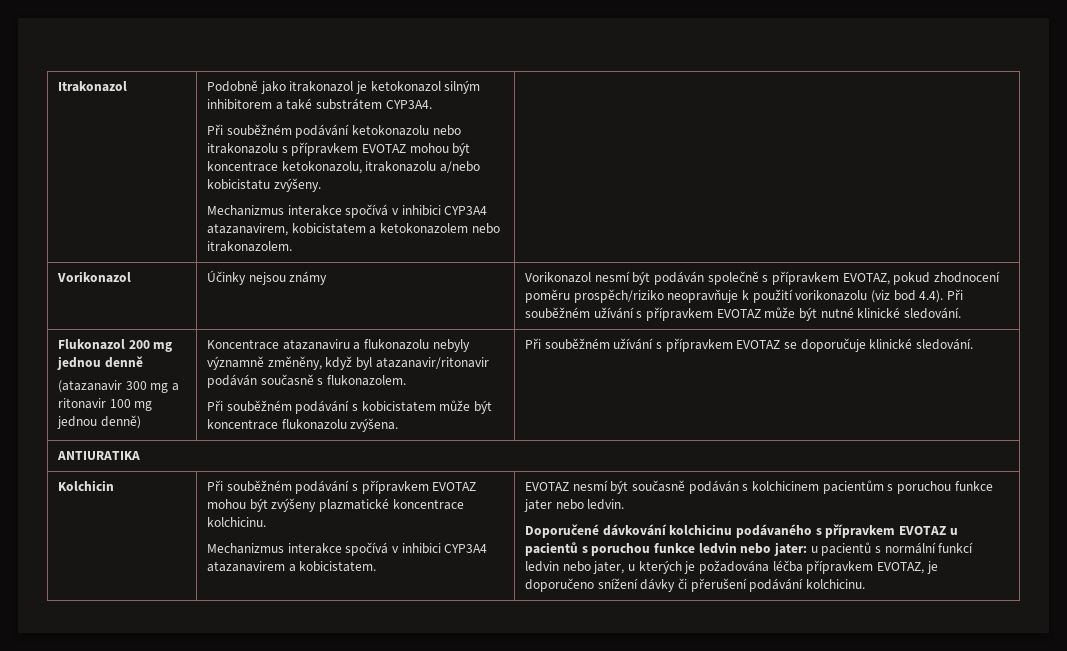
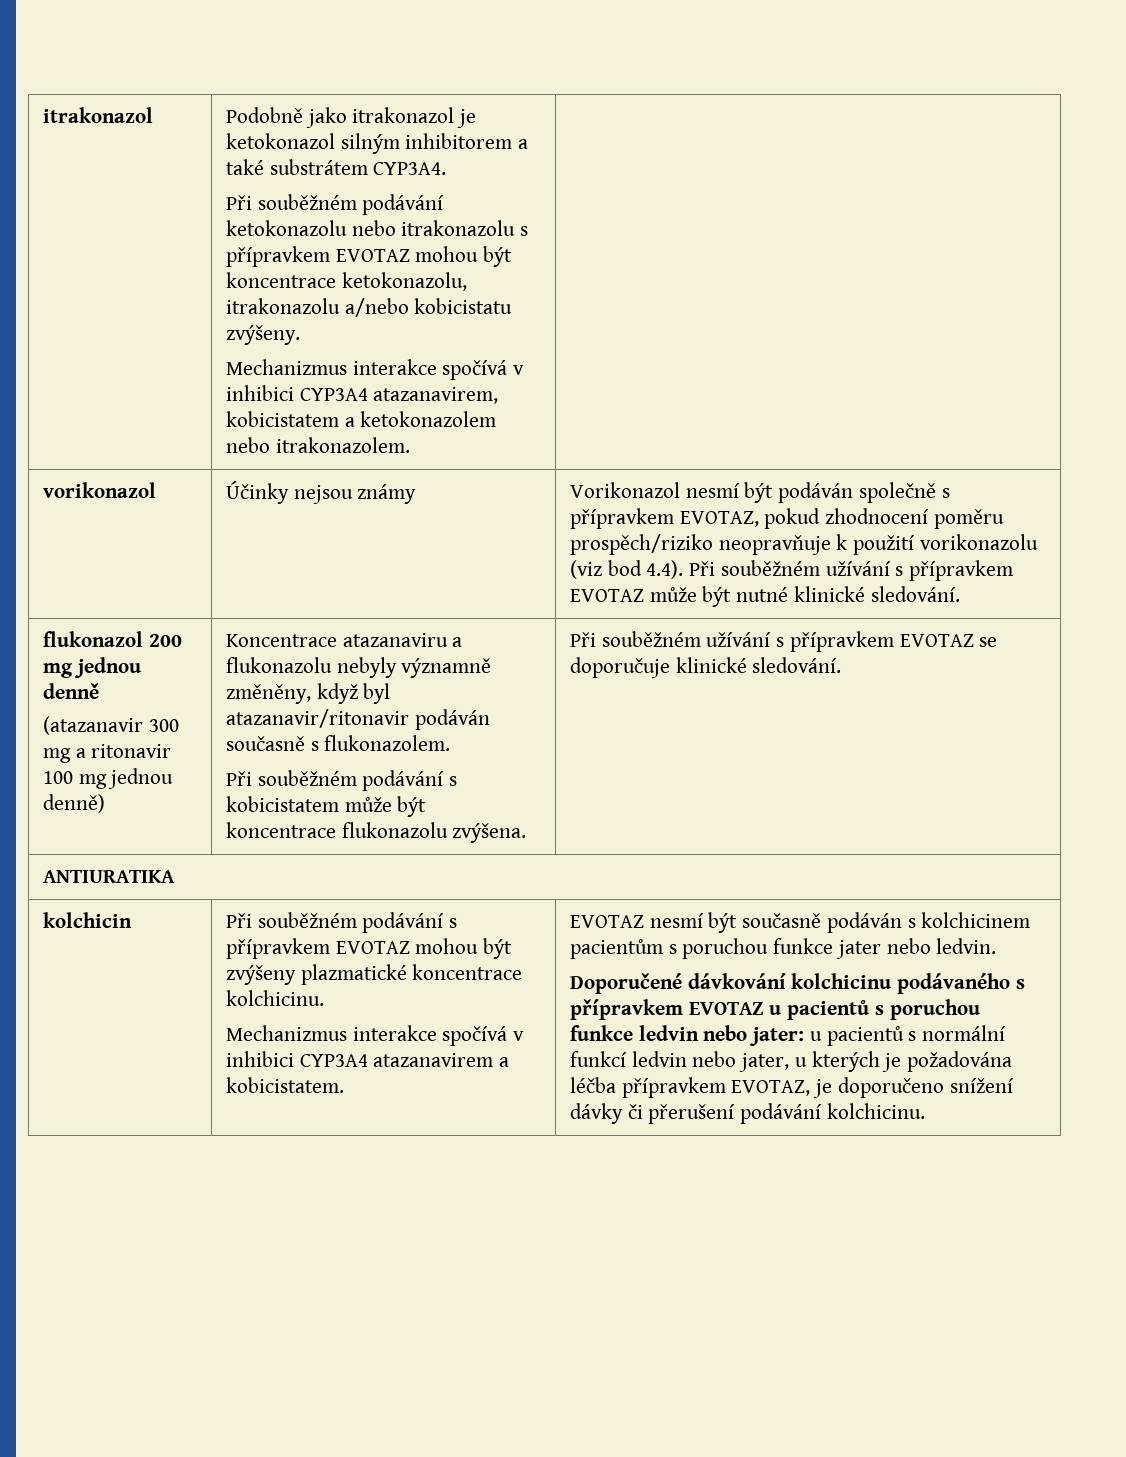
[58,81,128,92] Itrakonazol -> [43,107,154,123] itrakonazol
[57,271,132,283] Vorikonazol -> [43,482,157,498] vorikonazol
[58,339,126,350] Flukonazol -> [43,631,144,647] flukonazol
[58,480,115,491] Kolchicin -> [43,912,133,928] kolchicin

